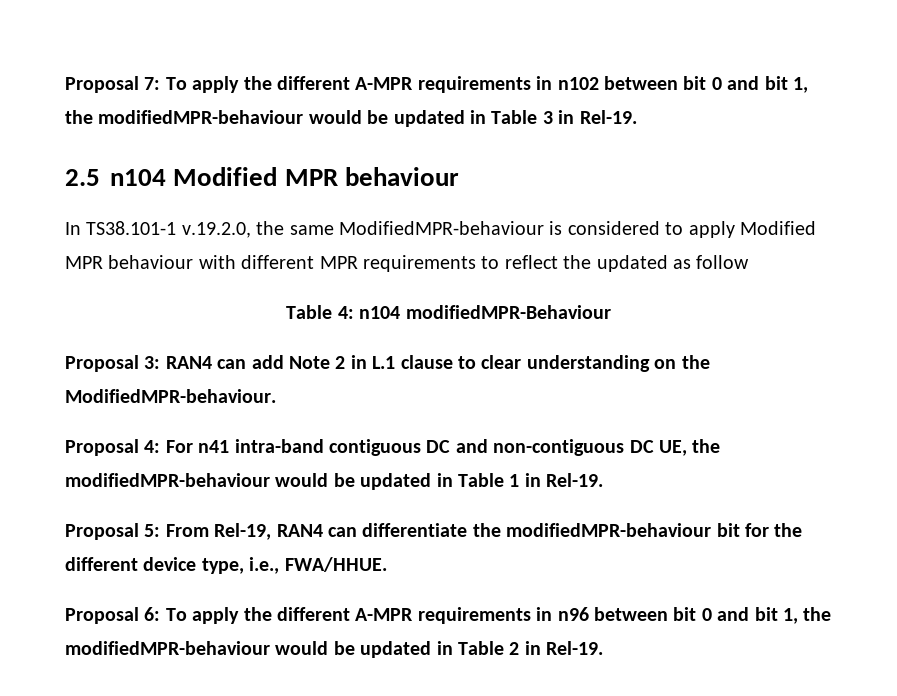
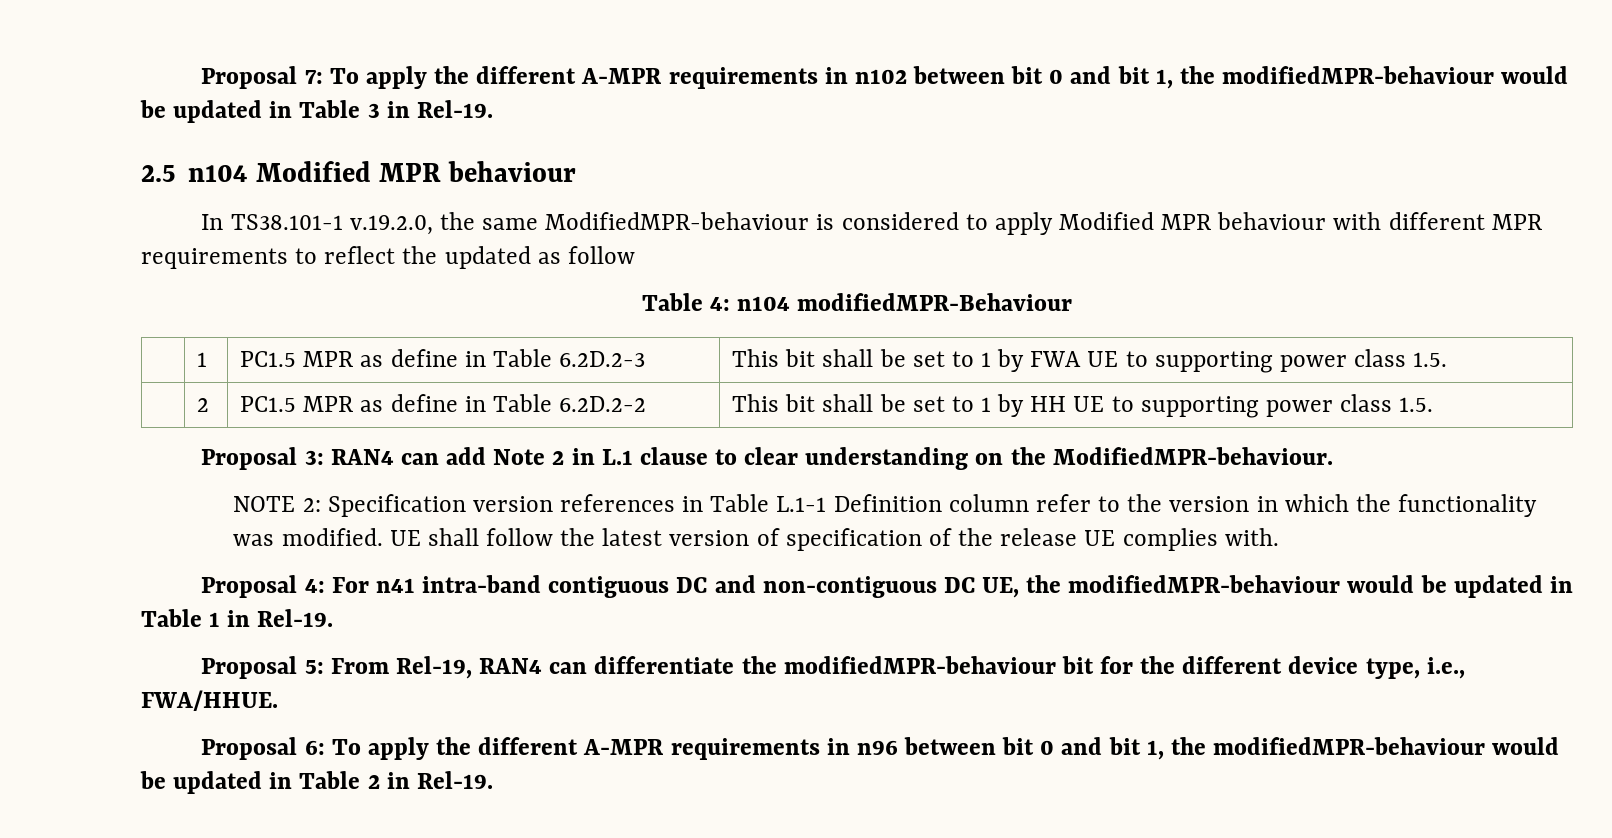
(611, 312) none -> [197,352,208,367] [240,349,645,367] [732,349,1448,373] [197,398,210,412] [240,394,646,412] [732,394,1434,418] // | 1 | PC1.5 MPR as define in Table 6.2D.2-3 | This bit shall be set to 1 by FWA UE to supporting power class 1.5. // | 2 | PC1.5 MPR as define in Table 6.2D.2-2 | This bit shall be set to 1 by HH UE to supporting power class 1.5.
(276, 396) none -> [233,494,1538,517] [233,528,1279,551] // NOTE 2: Specification version references in Table L.1-1 Definition column refer to the version in which the functionality was modified. UE shall follow the latest version of specification of the release UE complies with.

